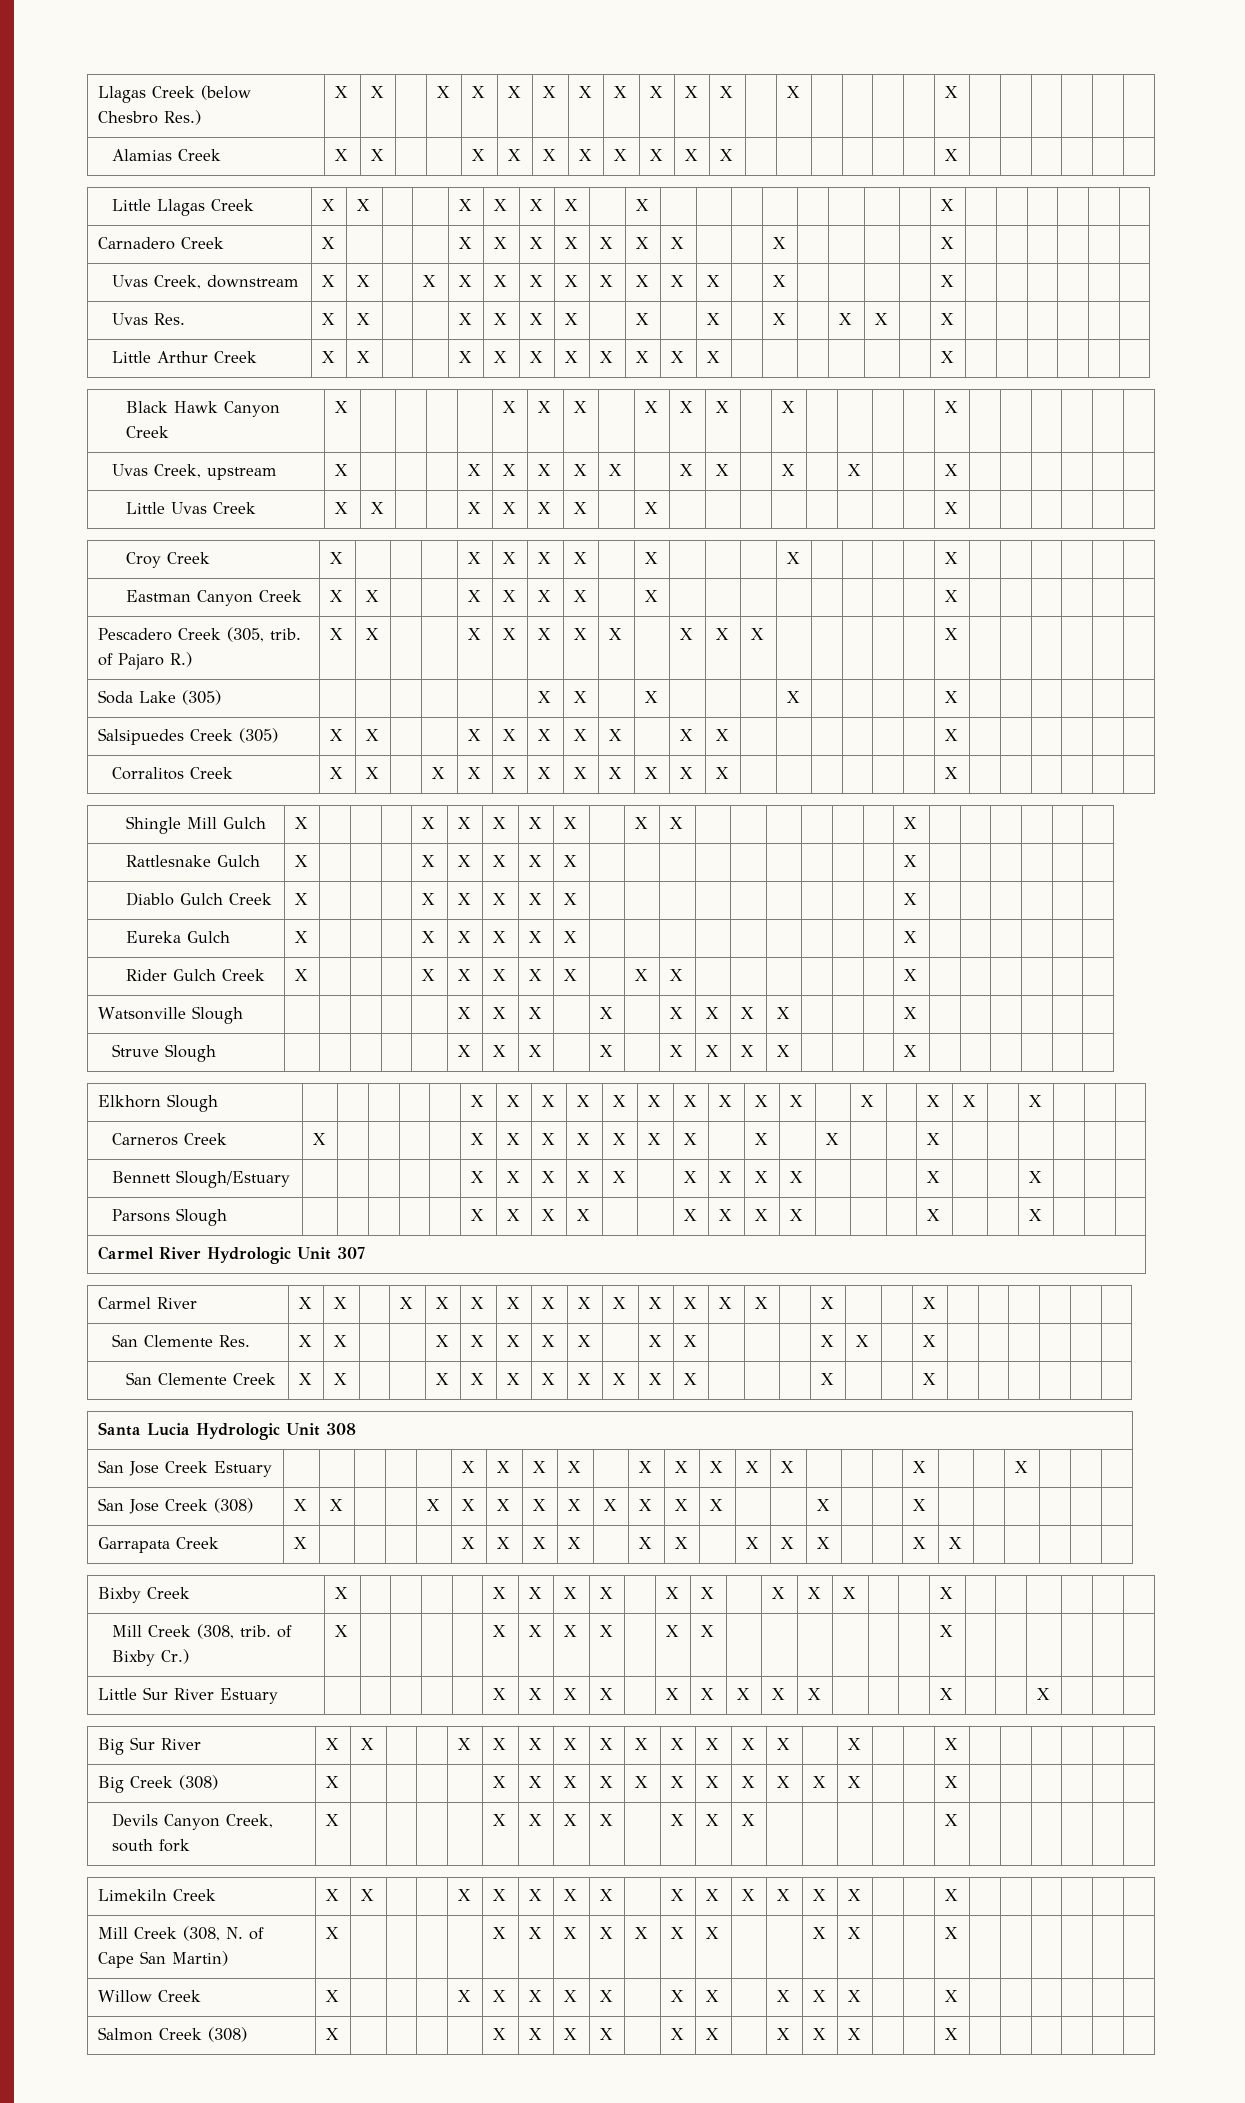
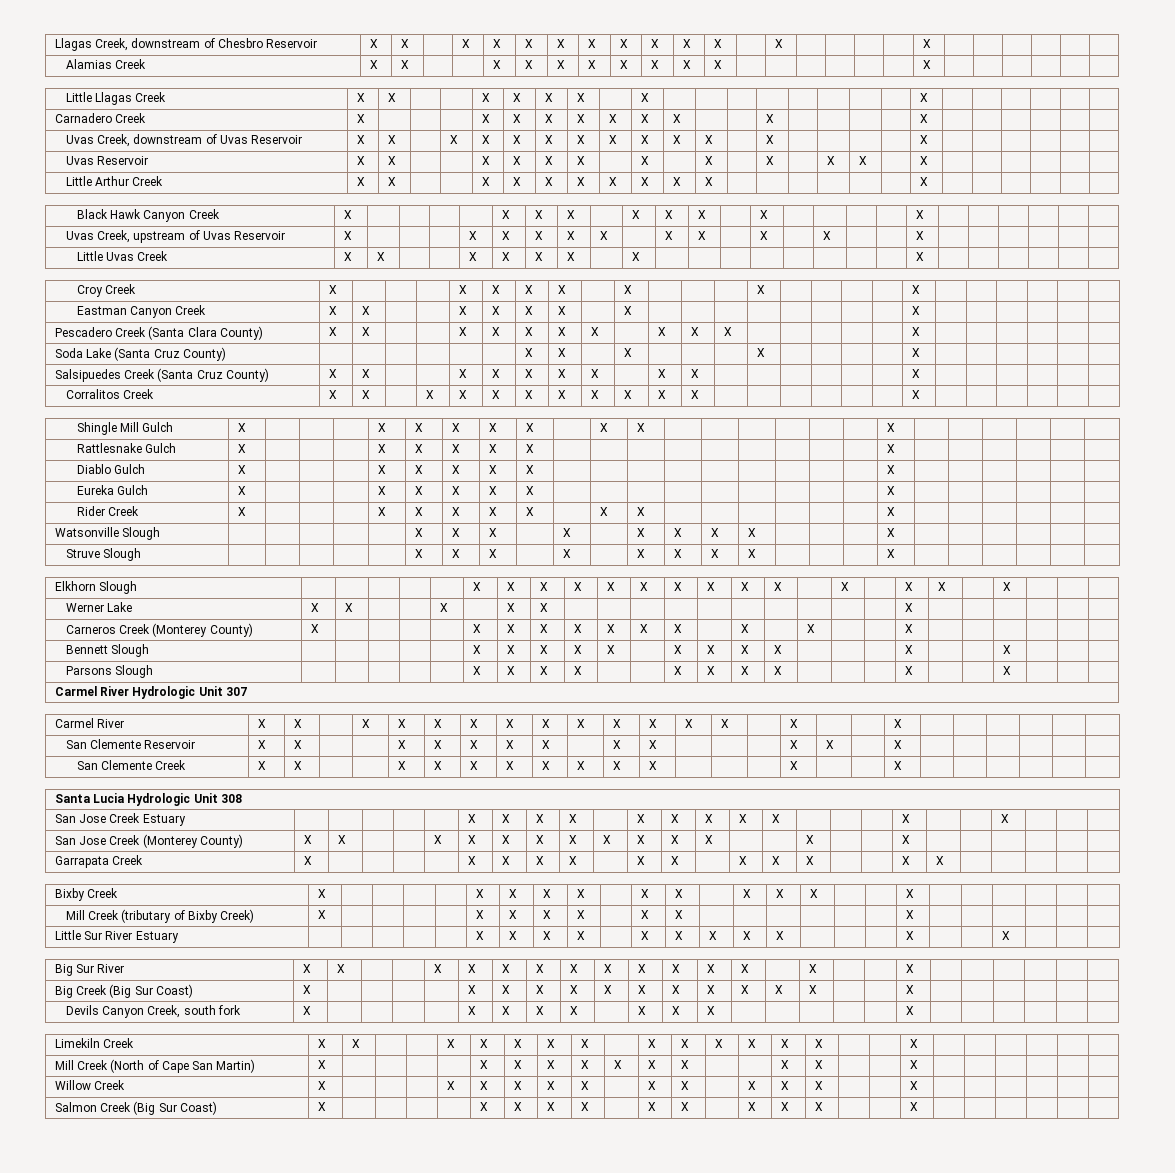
[98,85,252,103] [98,110,202,125] Llagas Creek (below Chesbro Res.) -> [54,38,318,51] Llagas Creek, downstream of Chesbro Reservoir
(300, 281) none -> [205,134,303,144] of Uvas Reservoir
[154,313,186,325] Res. -> [97,156,149,165] Reservoir
(278, 473) none -> [188,230,286,240] of Uvas Reservoir
[227,627,302,642] [98,652,193,670] (305, trib. of Pajaro R.) -> [148,326,263,340] (Santa Clara County)
[182,690,222,705] (305) -> [114,347,226,361] (Santa Cruz County)
[239,728,279,743] (305) -> [157,368,269,382] (Santa Cruz County)
[229,893,273,905] Creek -> (146, 469) none
[173,969,217,981] Gulch -> (105, 511) none
(1043, 1101) none -> [65,602,133,612] [310,603,319,612] [344,603,353,612] [439,603,448,612] [506,603,515,612] [539,603,548,612] [904,603,913,612] // Werner Lake | X | X | | | X | | X | X | | | | | | | | | | | X | | | | | |
(228, 1139) none -> [152,623,253,637] (Monterey County)
[176,1170,291,1188] Slough/Estuary -> [111,644,150,657] Slough
[219,1335,251,1347] Res. -> [144,740,196,749] Reservoir
[214,1498,254,1513] (308) -> [142,834,243,848] (Monterey County)
[197,1624,272,1639] (308, trib. -> [121,909,172,923] (tributary
[161,1649,190,1664] Cr.) -> [220,909,255,923] Creek)
[179,1775,219,1790] (308) -> [109,984,193,998] (Big Sur Coast)
[183,1926,244,1941] (308, N. -> [110,1059,145,1073] (North
[208,2027,248,2042] (308) -> [133,1101,217,1115] (Big Sur Coast)

